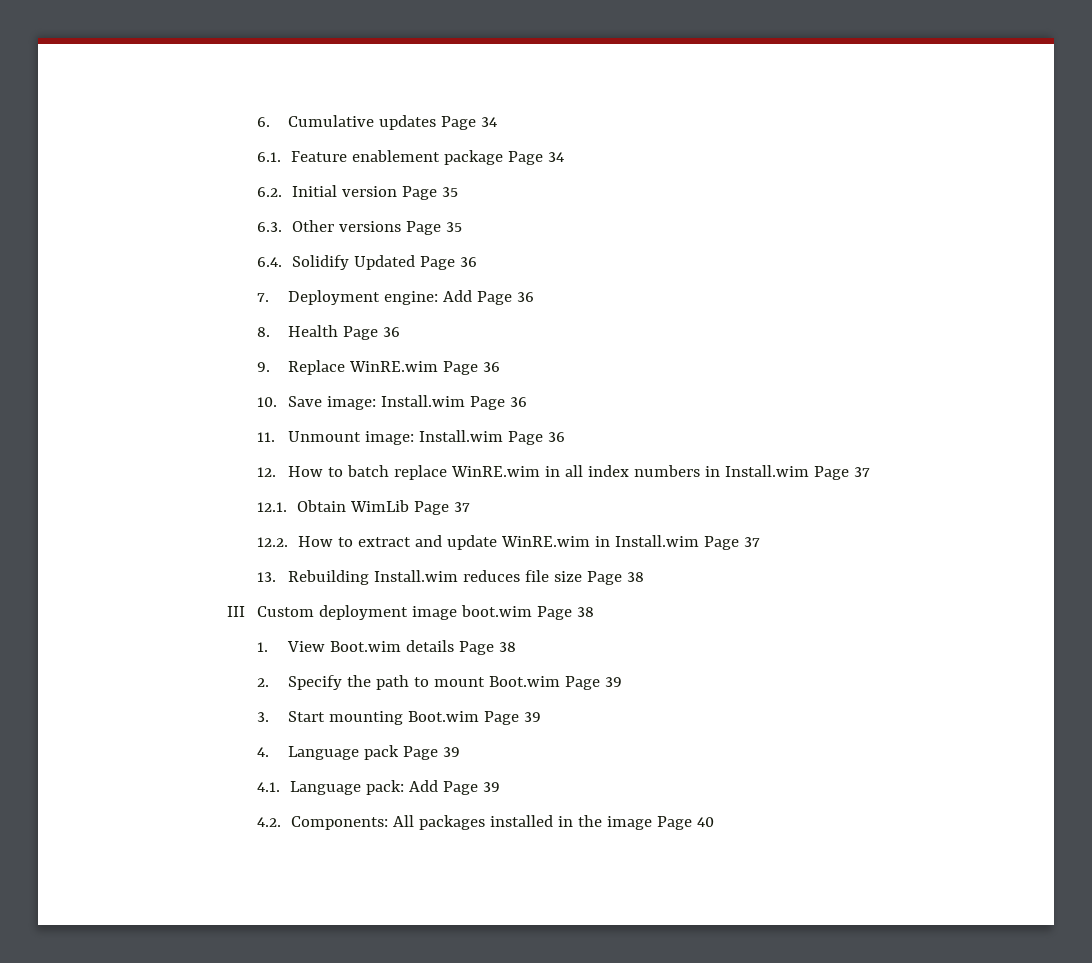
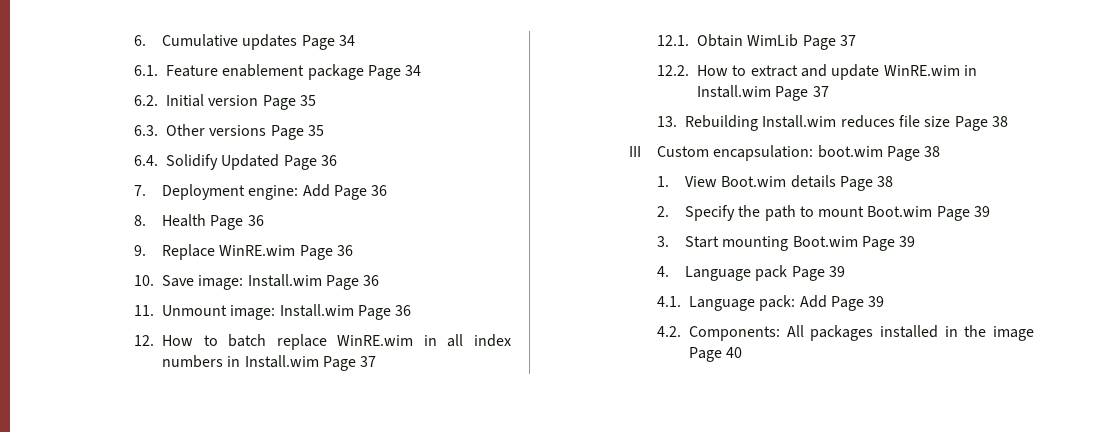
[319,605,458,620] deployment image -> [713,145,814,161] encapsulation:

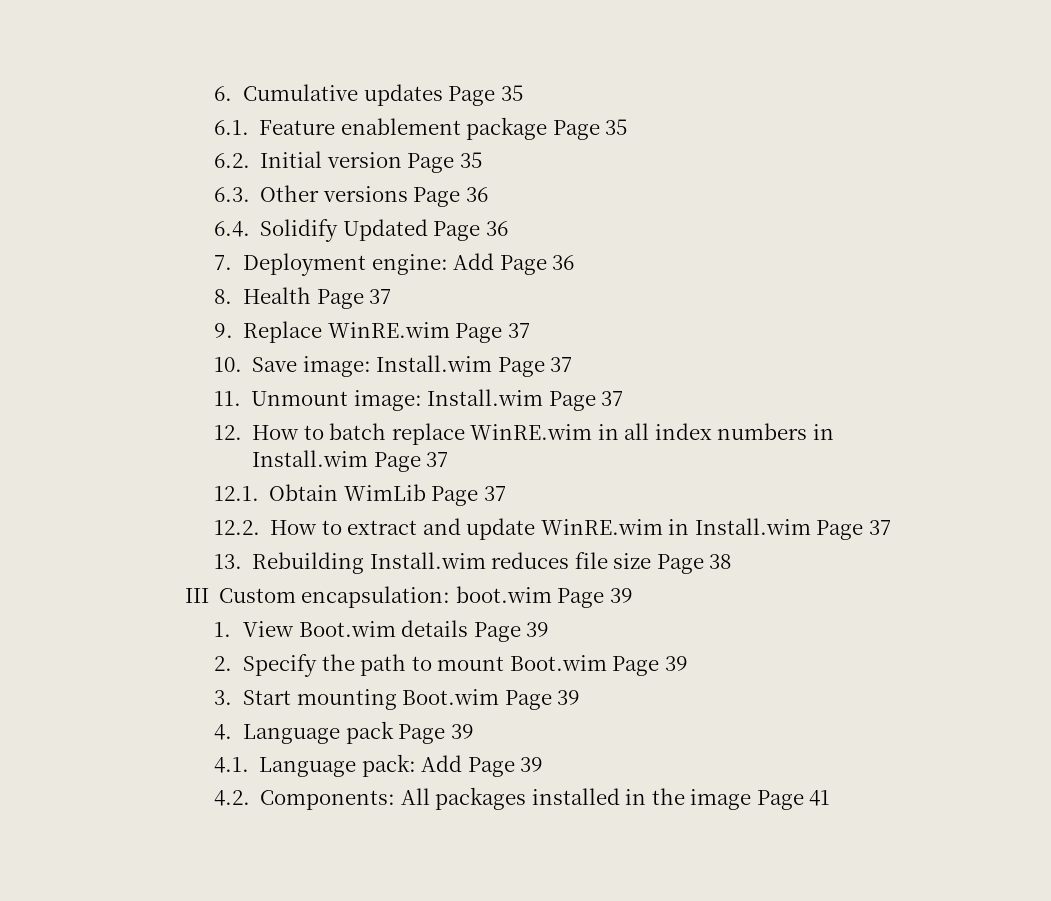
[338,35,355,46] 34 -> [500,85,523,101] 35
[405,65,422,76] 34 -> [605,119,628,135] 35
[308,125,325,136] 35 -> [465,187,488,202] 36
[247,215,264,226] 36 -> [369,289,392,304] 37
[336,245,353,256] 36 -> [507,323,530,338] 37
[363,275,380,286] 36 -> [550,357,573,372] 37
[395,305,412,316] 36 -> [601,391,624,406] 37
[924,146,941,157] 38 -> [609,588,633,603] 39
[877,176,894,187] 38 -> [526,622,550,637] 39
[726,347,743,358] 40 -> [809,790,831,806] 41

